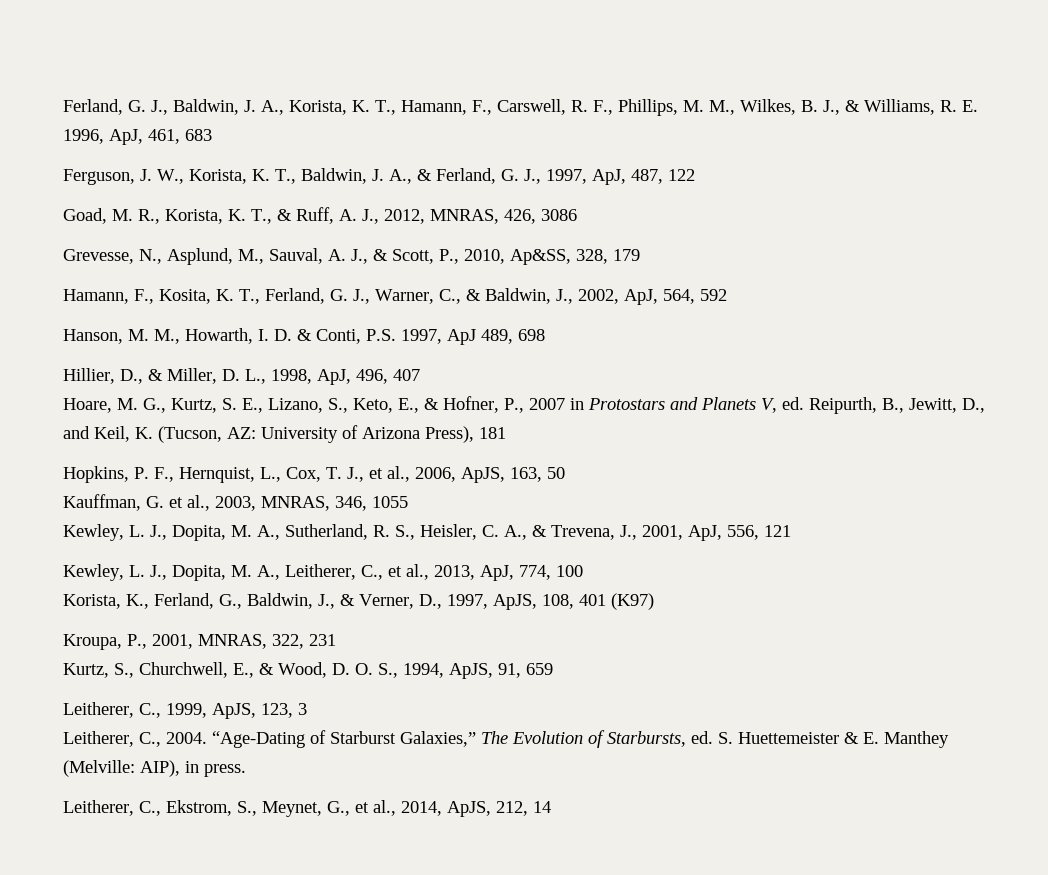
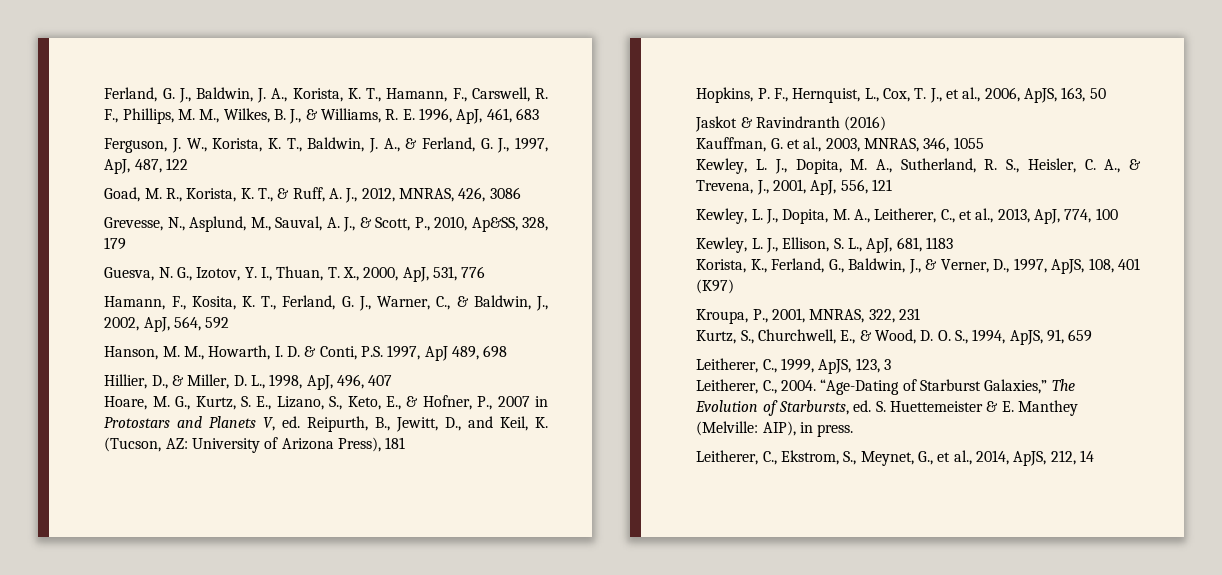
(641, 255) none -> [104,266,486,282] // Guesva, N. G., Izotov, Y. I., Thuan, T. X., 2000, ApJ, 531, 776
(566, 473) none -> [695,116,887,132] // Jaskot & Ravindranth (2016)
(584, 571) none -> [696,237,953,253] // Kewley, L. J., Ellison, S. L., ApJ, 681, 1183

